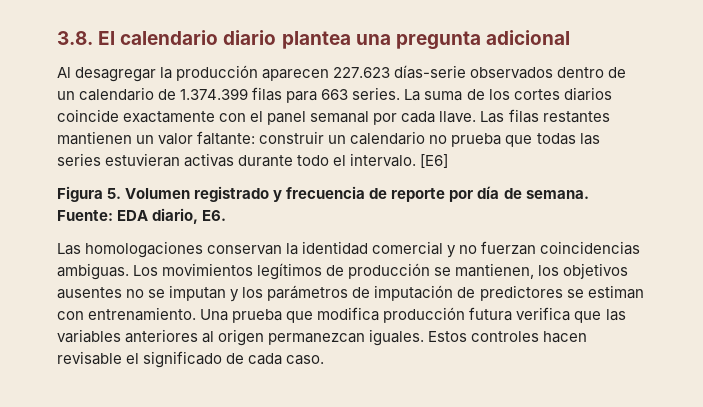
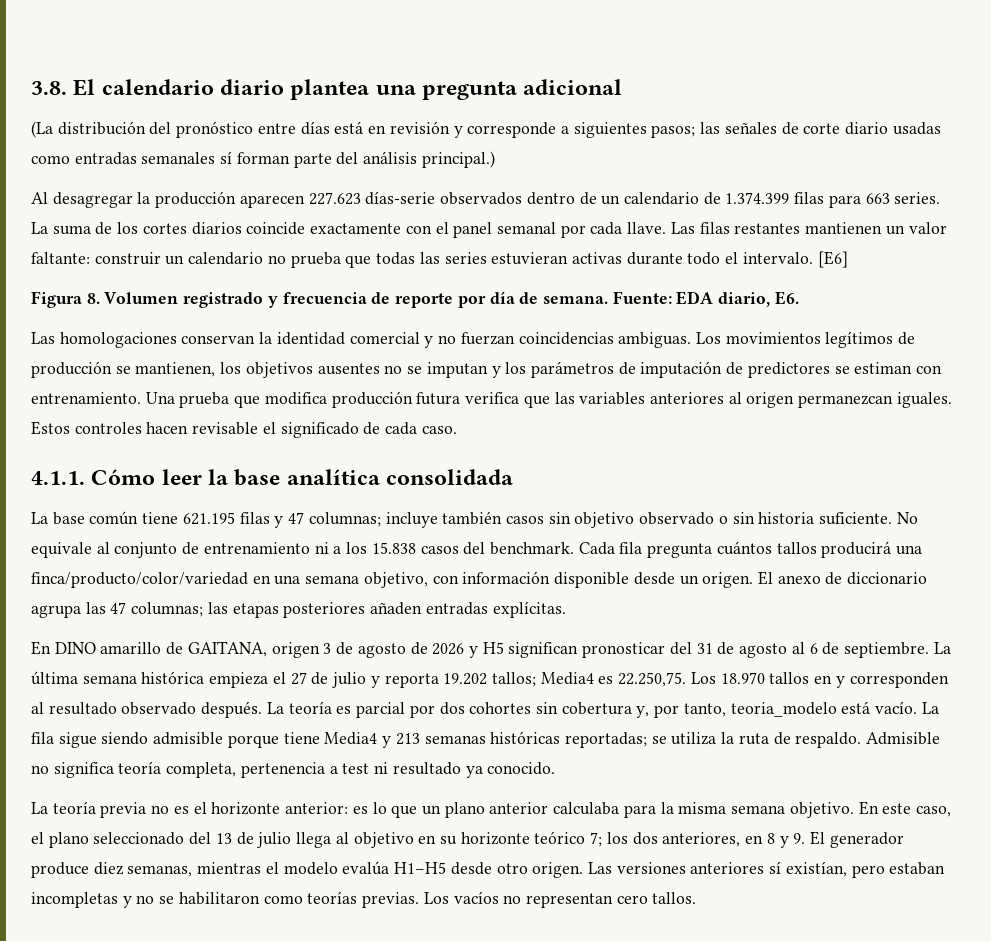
(570, 37) none -> [31,121,941,138] [31,151,495,168] // (La distribución del pronóstico entre días está en revisión y corresponde a siguientes pasos; las señales de corte diario usadas como entradas semanales sí forman parte del análisis principal.)
[107,188,122,199] 5. -> [86,293,100,304] 8.
(325, 360) none -> [31,469,514,486] [31,511,918,528] [31,541,923,558] [31,571,928,588] [31,601,566,618] [31,641,951,658] [31,671,949,688] [31,701,939,718] [31,731,941,748] [31,761,556,778] [31,801,951,818] [31,831,904,848] [31,861,946,878] [31,891,697,908] // 4.1.1. Cómo leer la base analítica consolidada // La base común tiene 621.195 filas y 47 columnas; incluye también casos sin objetivo observado o sin historia suficiente. No equivale al conjunto de entrenamiento ni a los 15.838 casos del benchmark. Cada fila pregunta cuántos tallos producirá una finca/producto/color/variedad en una semana objetivo, con información disponible desde un origen. El anexo de diccionario agrupa las 47 columnas; las etapas posteriores añaden entradas explícitas. // En DINO amarillo de GAITANA, origen 3 de agosto de 2026 y H5 significan pronosticar del 31 de agosto al 6 de septiembre. La última semana histórica empieza el 27 de julio y reporta 19.202 tallos; Media4 es 22.250,75. Los 18.970 tallos en y corresponden al resultado observado después. La teoría es parcial por dos cohortes sin cobertura y, por tanto, teoria_modelo está vacío. La fila sigue siendo admisible porque tiene Media4 y 213 semanas históricas reportadas; se utiliza la ruta de respaldo. Admisible no significa teoría completa, pertenencia a test ni resultado ya conocido. // La teoría previa no es el horizonte anterior: es lo que un plano anterior calculaba para la misma semana objetivo. En este caso, el plano seleccionado del 13 de julio llega al objetivo en su horizonte teórico 7; los dos anteriores, en 8 y 9. El generador produce diez semanas, mientras el modelo evalúa H1–H5 desde otro origen. Las versiones anteriores sí existían, pero estaban incompletas y no se habilitaron como teorías previas. Los vacíos no representan cero tallos.

